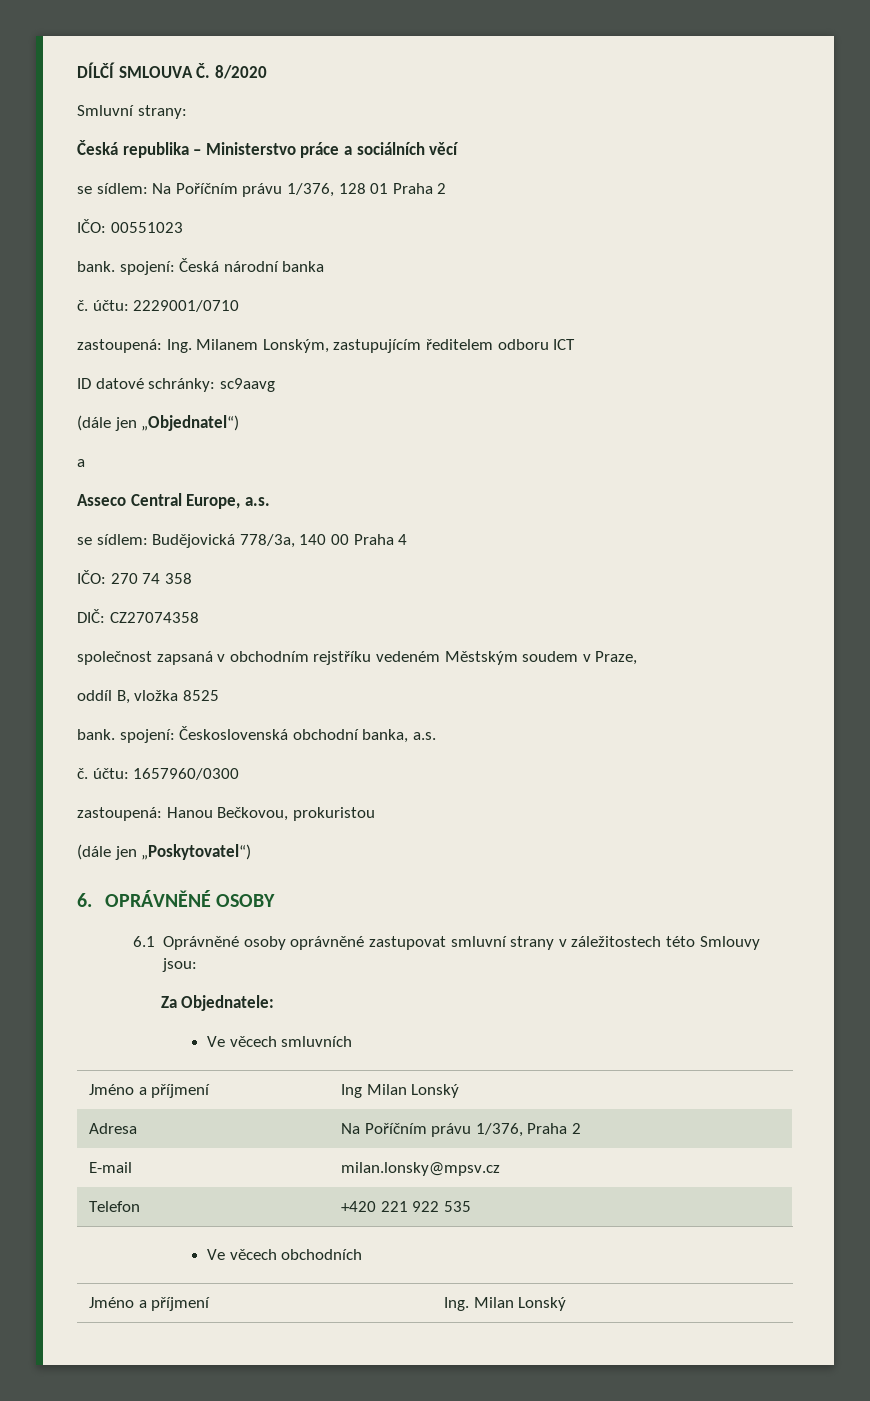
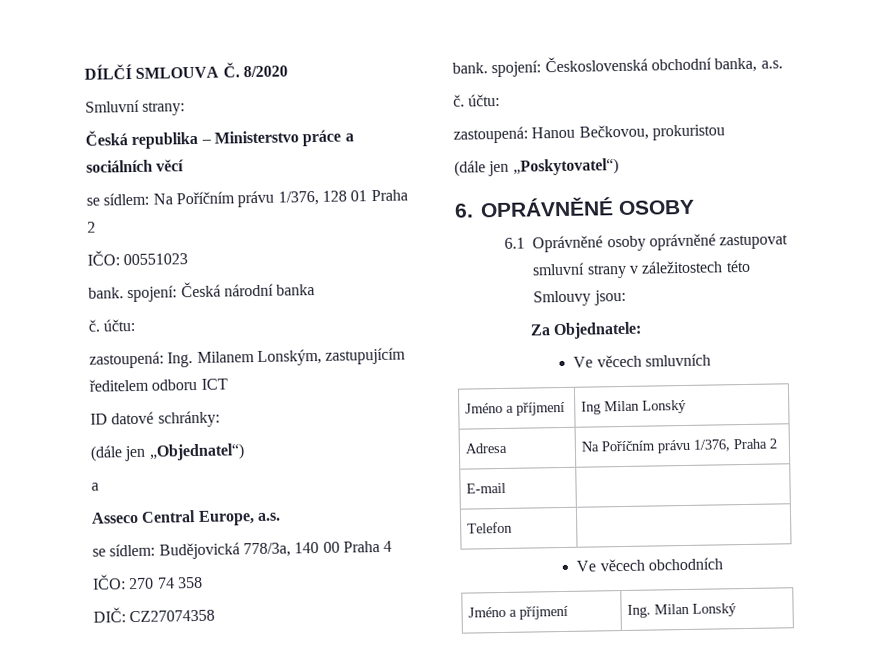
[133,300,240,312] 2229001/0710 -> (136, 325) none
[219,378,275,392] sc9aavg -> (220, 419) none
[77,651,638,665] [77,690,219,704] // společnost zapsaná v obchodním rejstříku vedeném Městským soudem v Praze, // oddíl B, vložka 8525 -> (216, 616) none
[133,768,240,780] 1657960/0300 -> (501, 100) none
[341,1162,501,1176] milan.lonsky@mpsv.cz -> (507, 488) none
[341,1201,471,1212] +420 221 922 535 -> (514, 527) none

